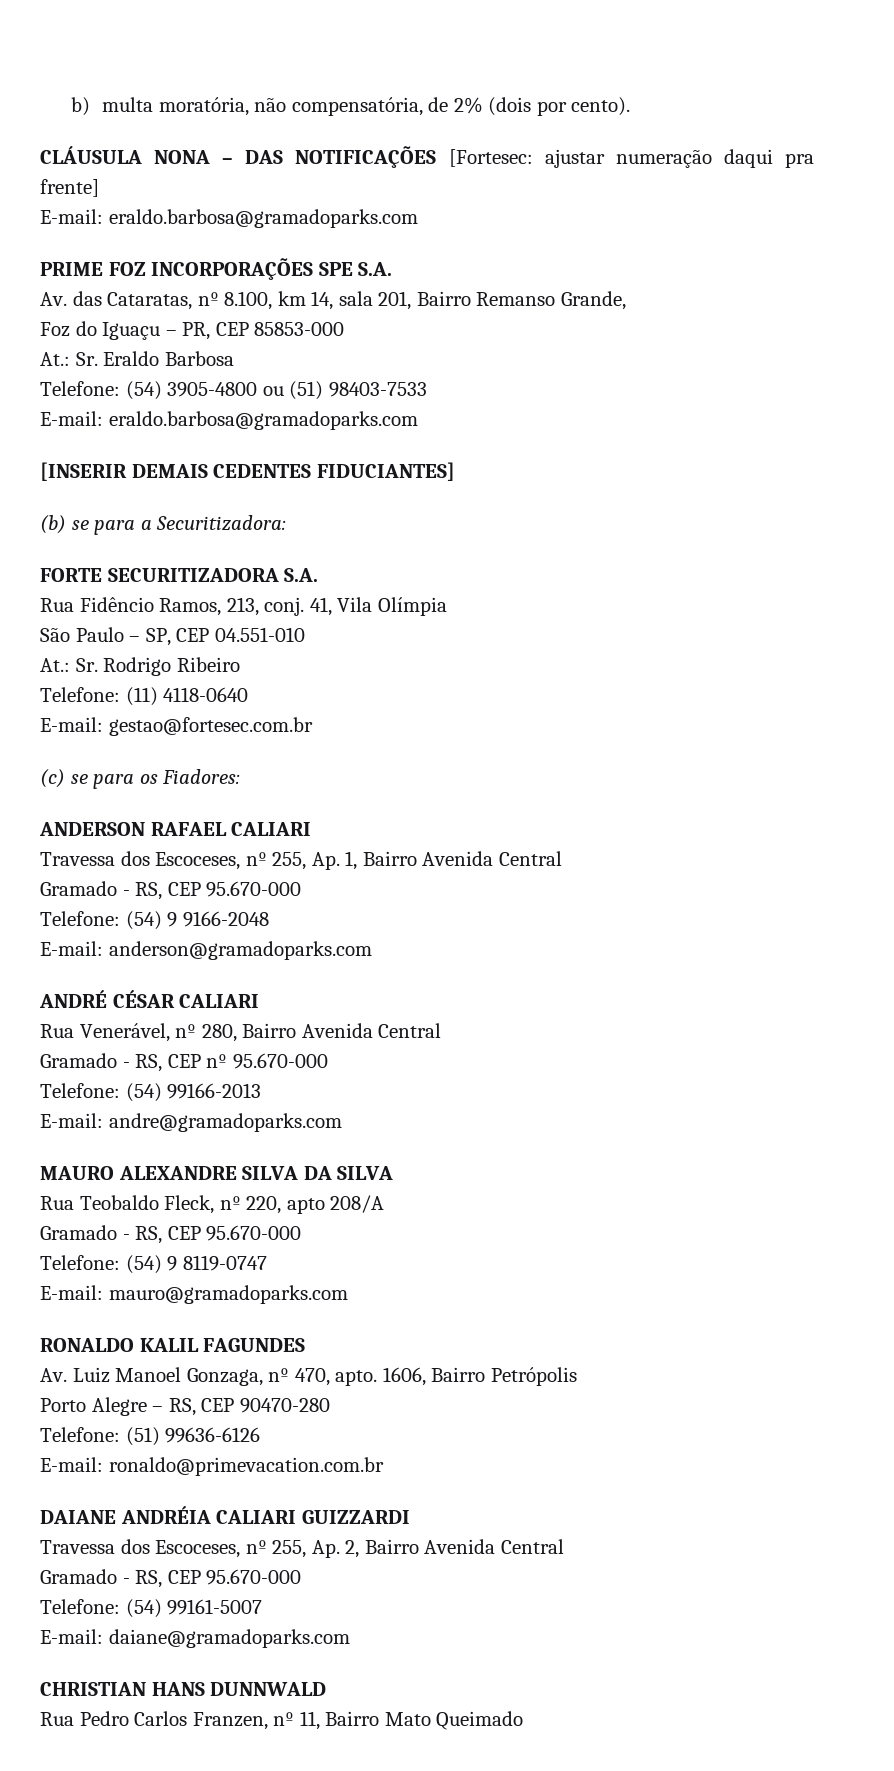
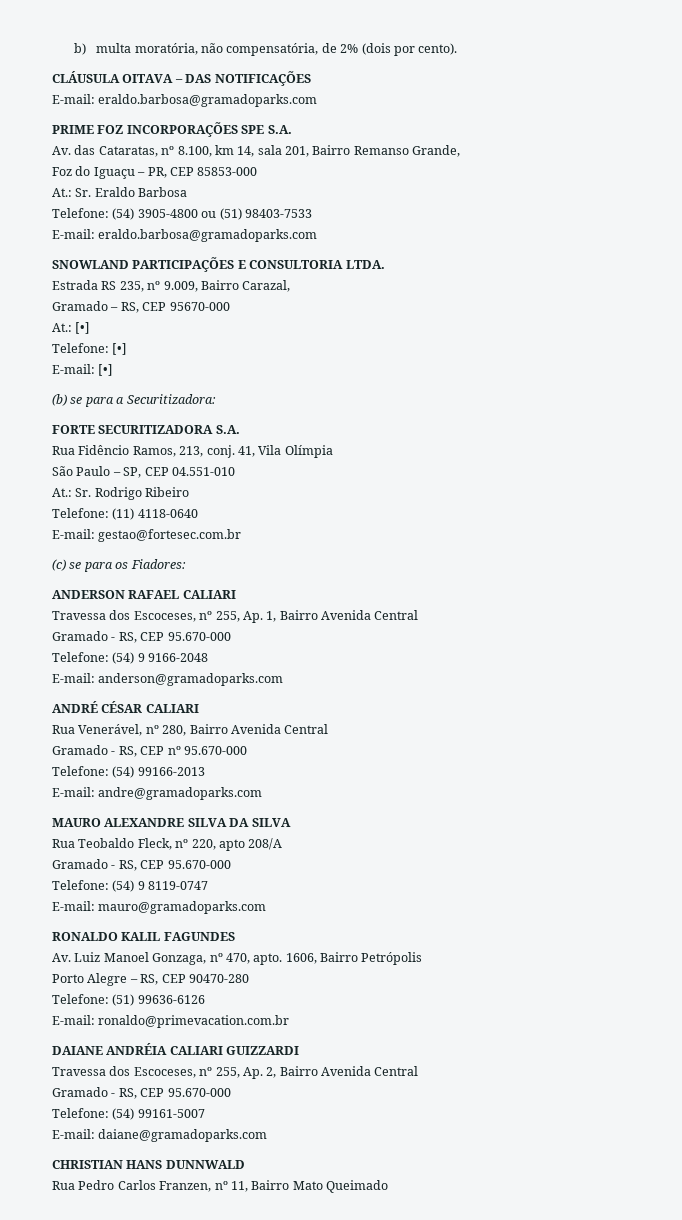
[154,150,211,164] NONA -> [122,74,174,83] OITAVA
[448,149,814,168] [40,179,99,197] [Fortesec: ajustar numeração daqui pra frente] -> (311, 78) none
[40,462,455,481] [INSERIR DEMAIS CEDENTES FIDUCIANTES] -> [52,257,385,272] [52,280,291,292] [52,301,230,313] [52,322,91,334] [52,343,128,355] [52,364,114,376] SNOWLAND PARTICIPAÇÕES E CONSULTORIA LTDA. // Estrada RS 235, nº 9.009, Bairro Carazal, // Gramado – RS, CEP 95670-000 // At.: [•] // Telefone: [•] // E-mail: [•]

